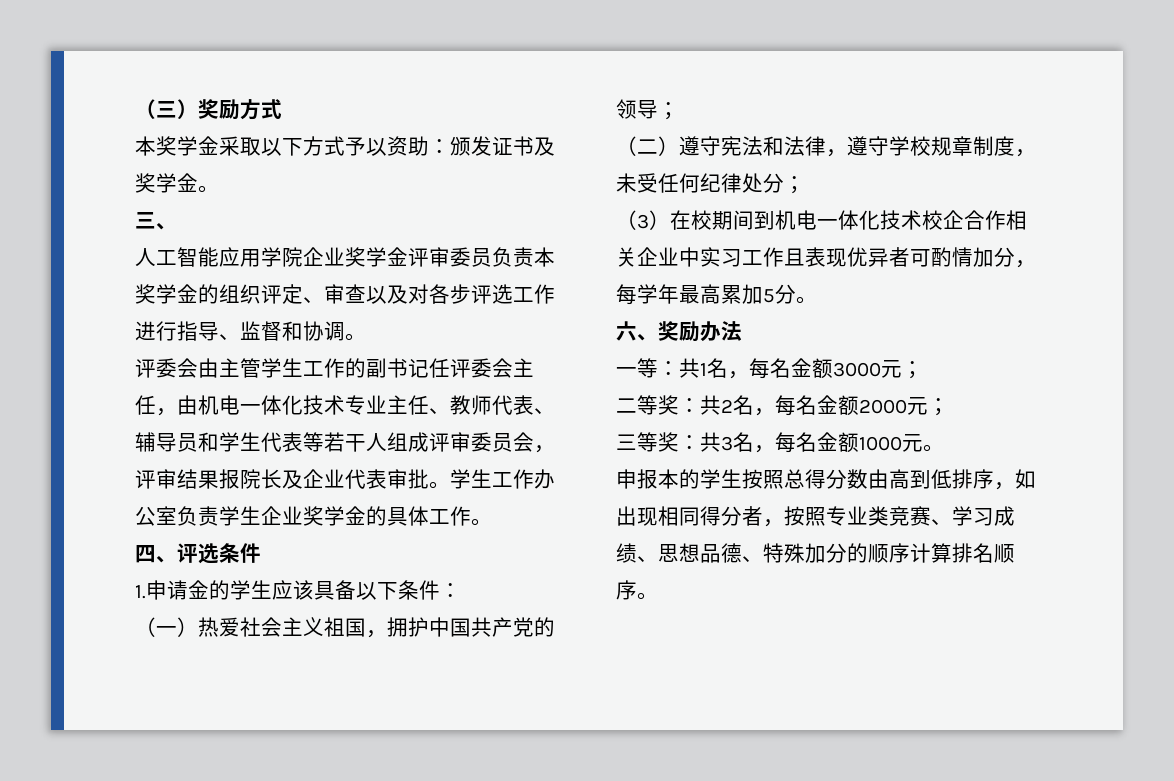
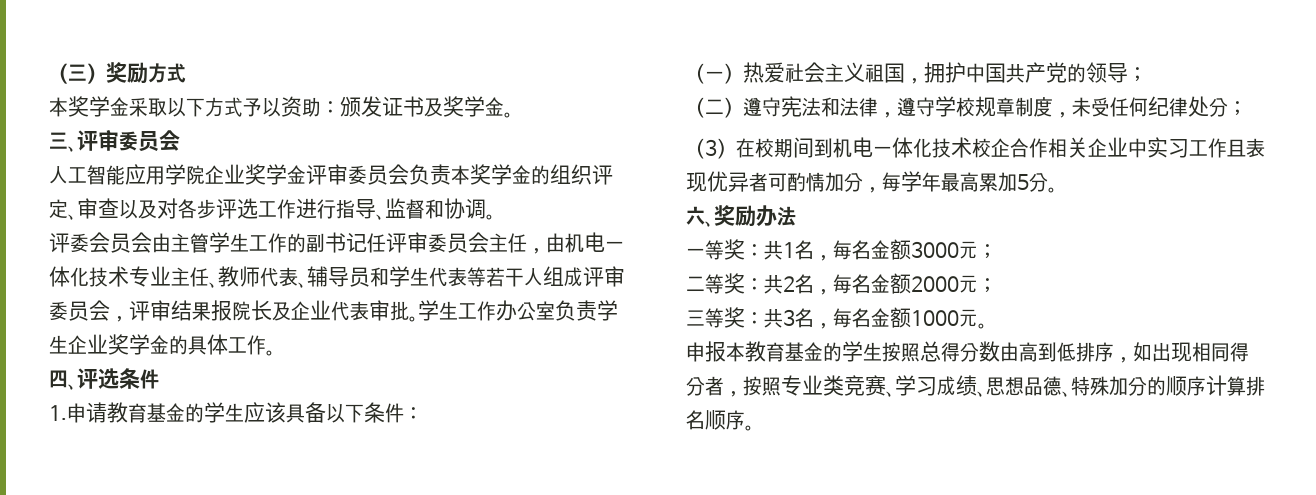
(177, 226) none -> [77,129,180,152] 评审委员会
(492, 257) none -> [388,164,409,185] 会
(198, 368) none -> [110,232,152,253] 员会
[471,358,492,378] 委 -> [407,232,468,253] 审委员
(188, 590) none -> [107,402,166,423] 教育基
(658, 368) none -> [724,239,745,260] 奖
(679, 479) none -> [745,341,823,362] 教育基金

